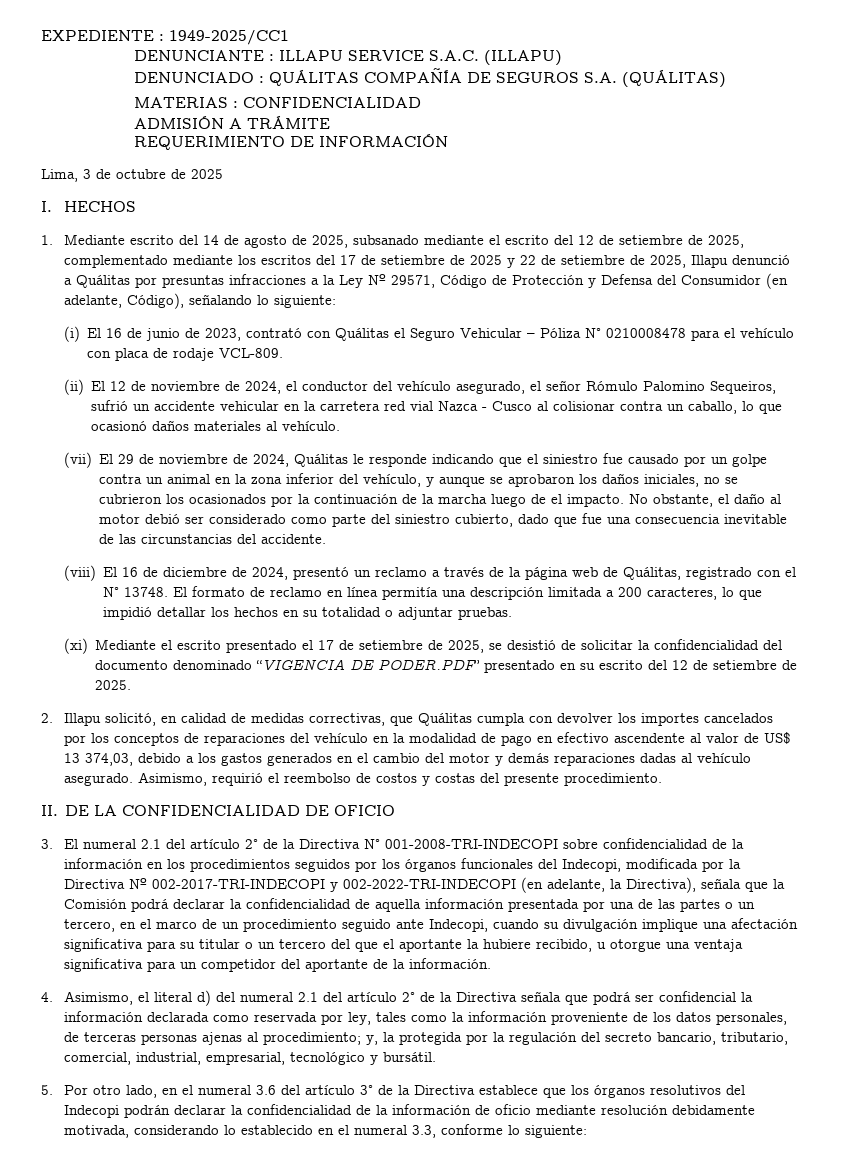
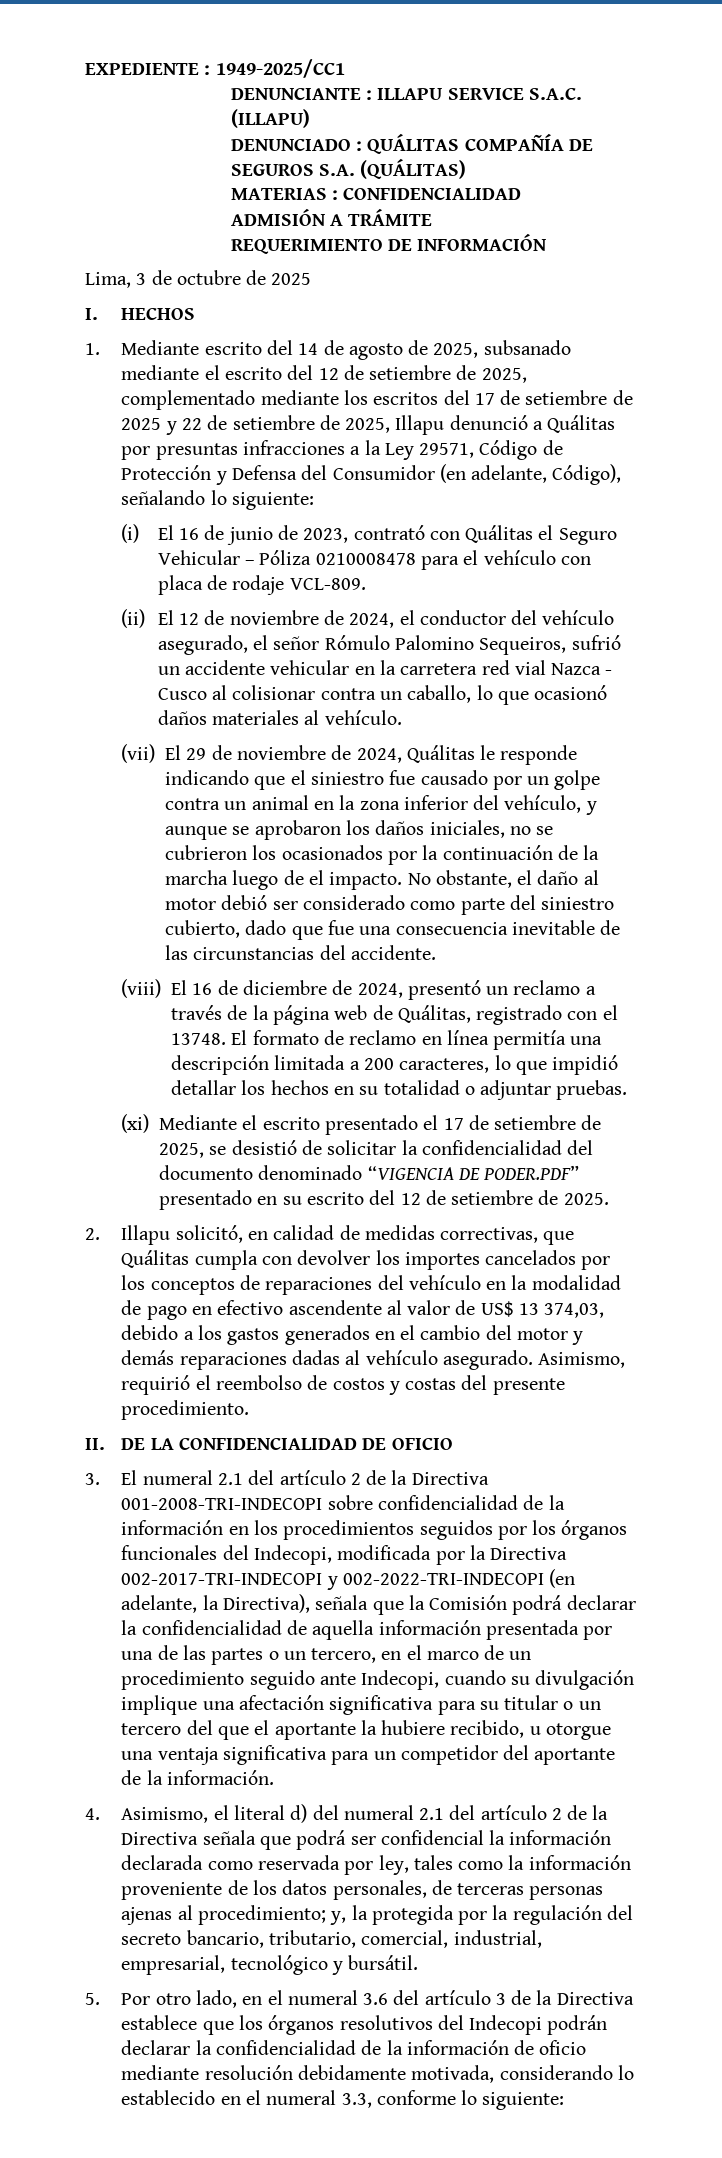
[368,274,387,285] Nº -> (414, 451) none
[585,328,602,338] N° -> (312, 557) none
[103,587,120,597] N° -> (618, 1012) none
[245,839,381,849] 2° de la Directiva N° -> [350,1470,489,1485] 2 de la Directiva
[129,878,148,889] Nº -> (568, 1553) none
[402,992,416,1002] 2° -> [551,1808,562,1820] 2
[360,1085,374,1095] 3° -> [495,1993,506,2005] 3

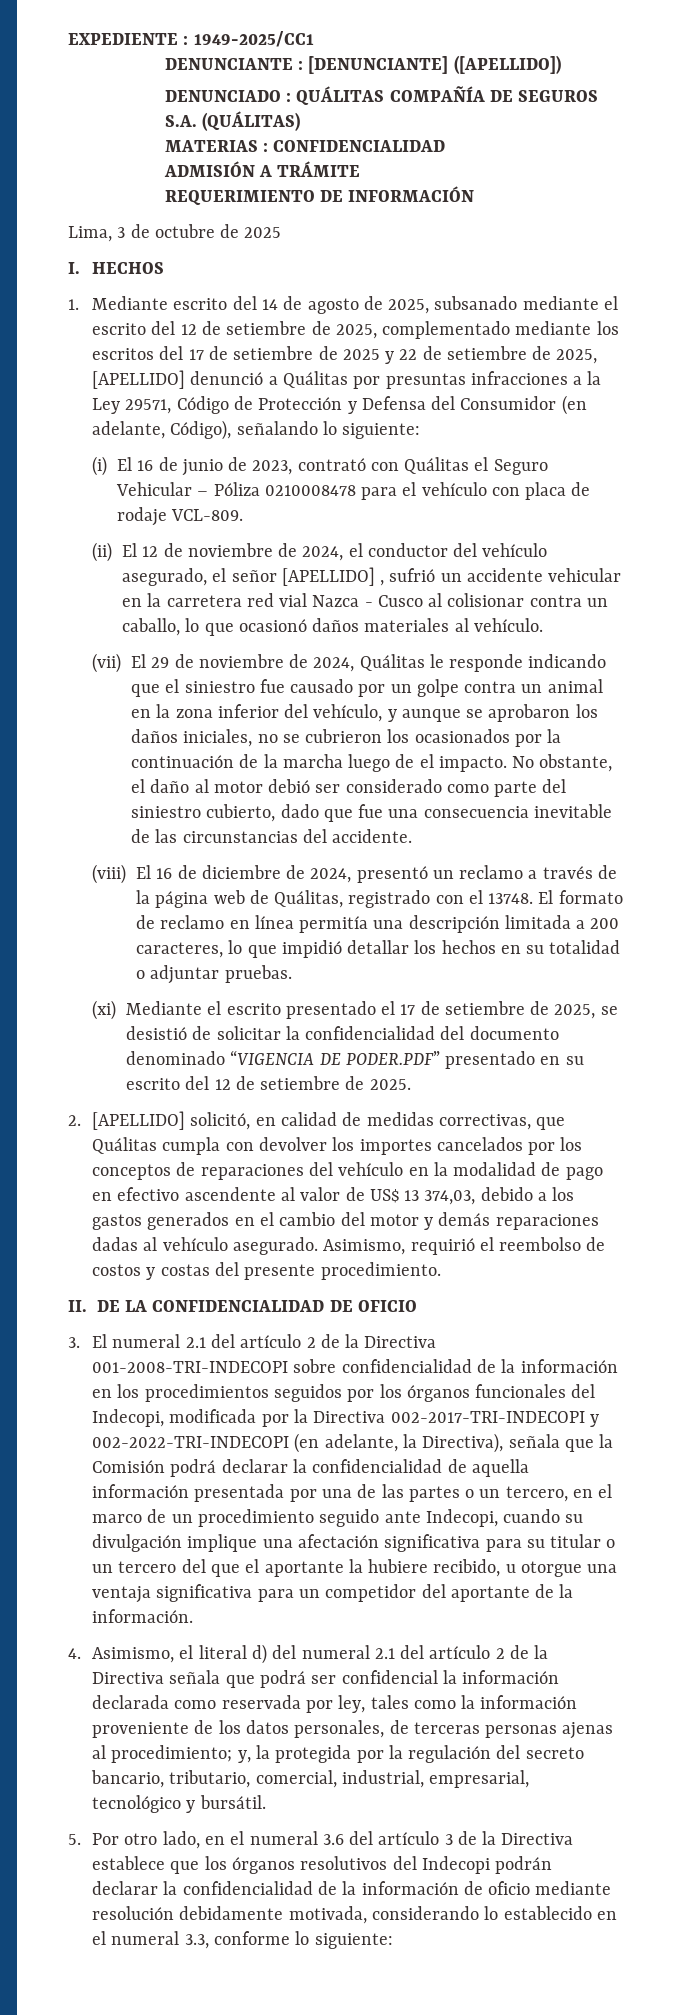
[377,87,582,100] [230,109,310,128] ILLAPU SERVICE S.A.C. (ILLAPU) -> [308,55,561,74] [DENUNCIANTE] ([APELLIDO])
[395,415,445,435] Illapu -> [92,370,186,389] [APELLIDO]
[324,635,567,655] Rómulo Palomino Sequeiros, -> [281,567,385,586] [APELLIDO] ,
[121,1225,171,1245] Illapu -> [92,1111,186,1130] [APELLIDO]

